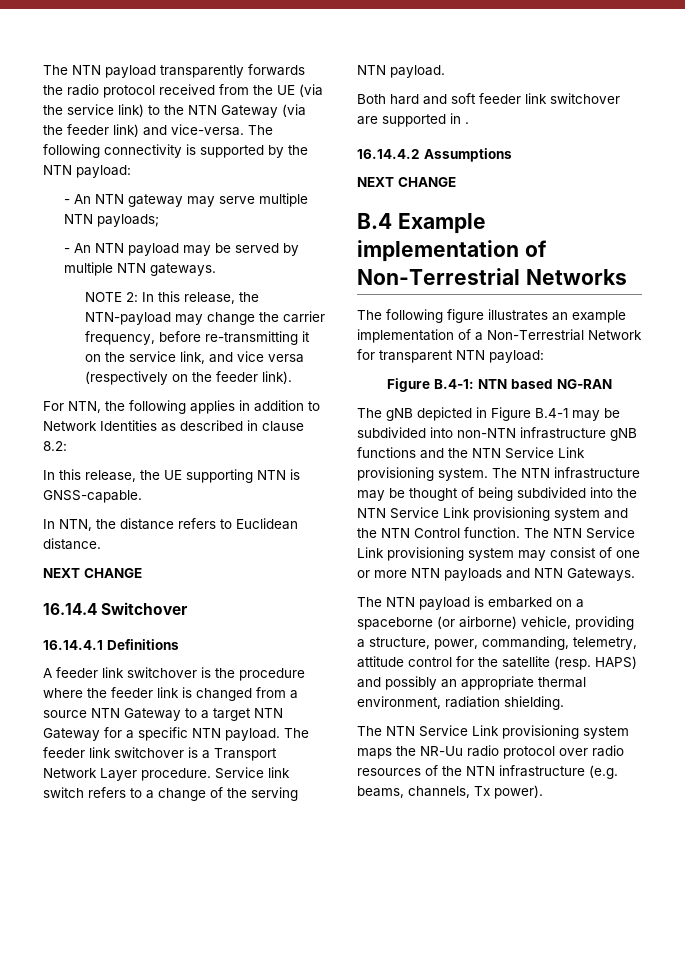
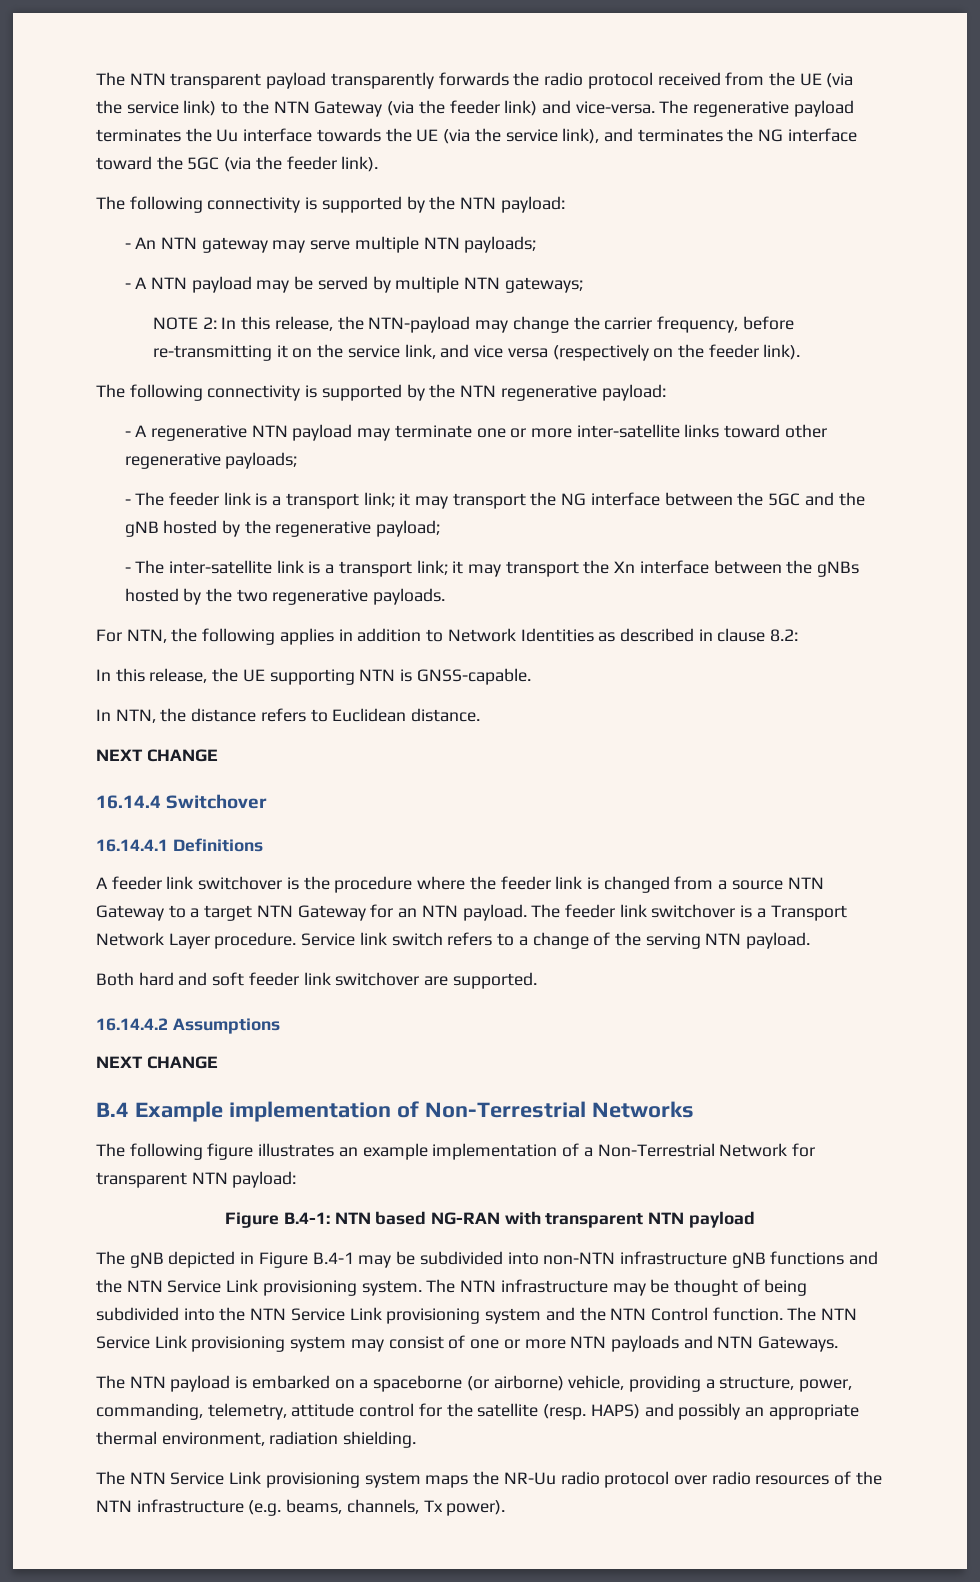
[43,65,101,75] The NTN -> [96,72,262,89] The NTN transparent
(273, 130) none -> [693,100,854,117] [96,128,857,144] [96,156,379,172] [96,196,125,210] regenerative payload terminates the Uu interface towards the UE (via the service link), and terminates the NG interface toward the 5GC (via the feeder link). // The
[73,243,91,253] An -> [135,277,148,289] A
[149,263,216,276] gateways. -> [504,277,583,293] gateways;
(292, 377) none -> [96,384,666,401] [124,424,827,441] [124,452,298,469] [124,492,865,509] [124,520,441,537] [124,560,860,577] [124,588,446,605] // The following connectivity is supported by the NTN regenerative payload: // - A regenerative NTN payload may terminate one or more inter-satellite links toward other regenerative payloads; // - The feeder link is a transport link; it may transport the NG interface between the 5GC and the gNB hosted by the regenerative payload; // - The inter-satellite link is a transport link; it may transport the Xn interface between the gNBs hosted by the two regenerative payloads.
[126,727,188,741] a specific -> [398,908,418,918] an
[382,113,469,127] supported in . -> [452,972,537,989] supported.
(612, 384) none -> [504,1211,755,1228] with transparent NTN payload

